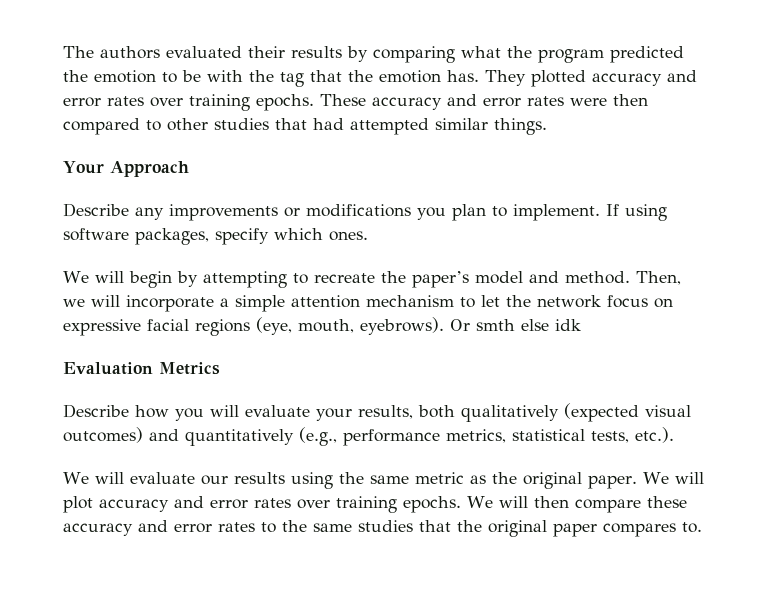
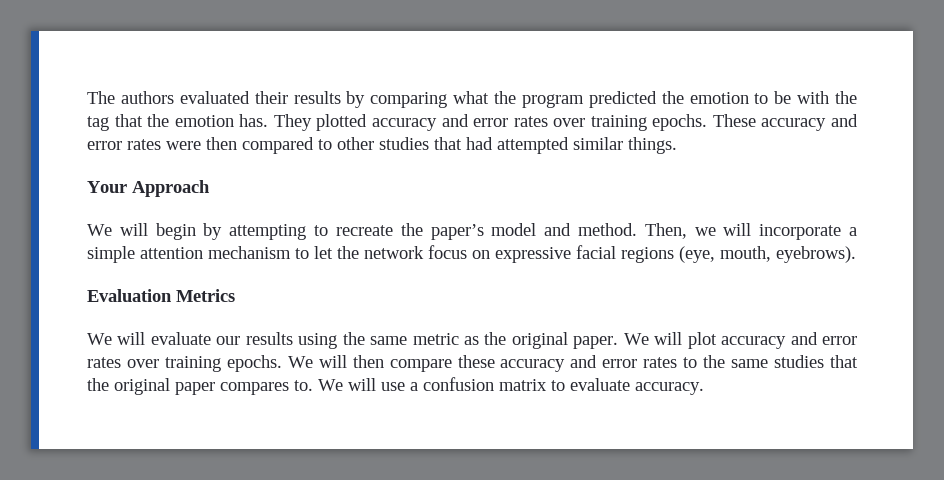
[63,203,667,221] [63,228,368,245] // Describe any improvements or modifications you plan to implement. If using software packages, specify which ones. -> (210, 188) none
[450,319,581,331] [63,362,220,375] [63,403,691,422] [63,427,674,446] Or smth else idk // Evaluation Metrics // Describe how you will evaluate your results, both qualitatively (expected visual outcomes) and quantitatively (e.g., performance metrics, statistical tests, etc.). -> [87,289,235,302] // Evaluation Metrics
(702, 527) none -> [318,377,704,395] We will use a confusion matrix to evaluate accuracy.

